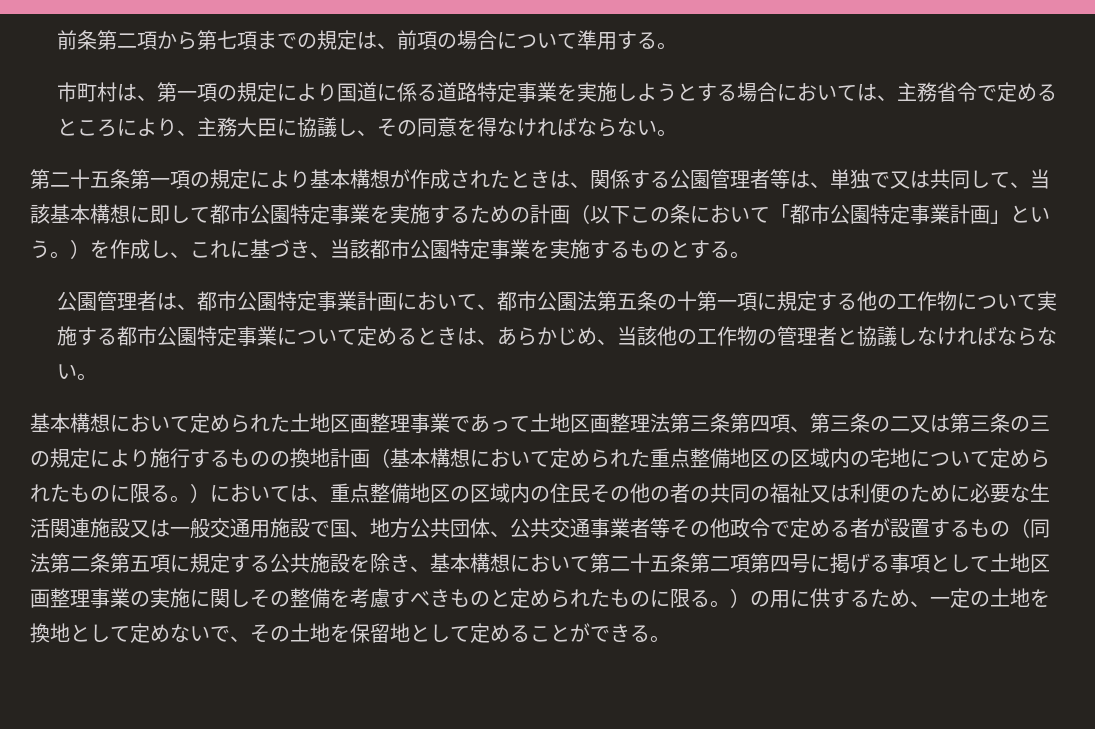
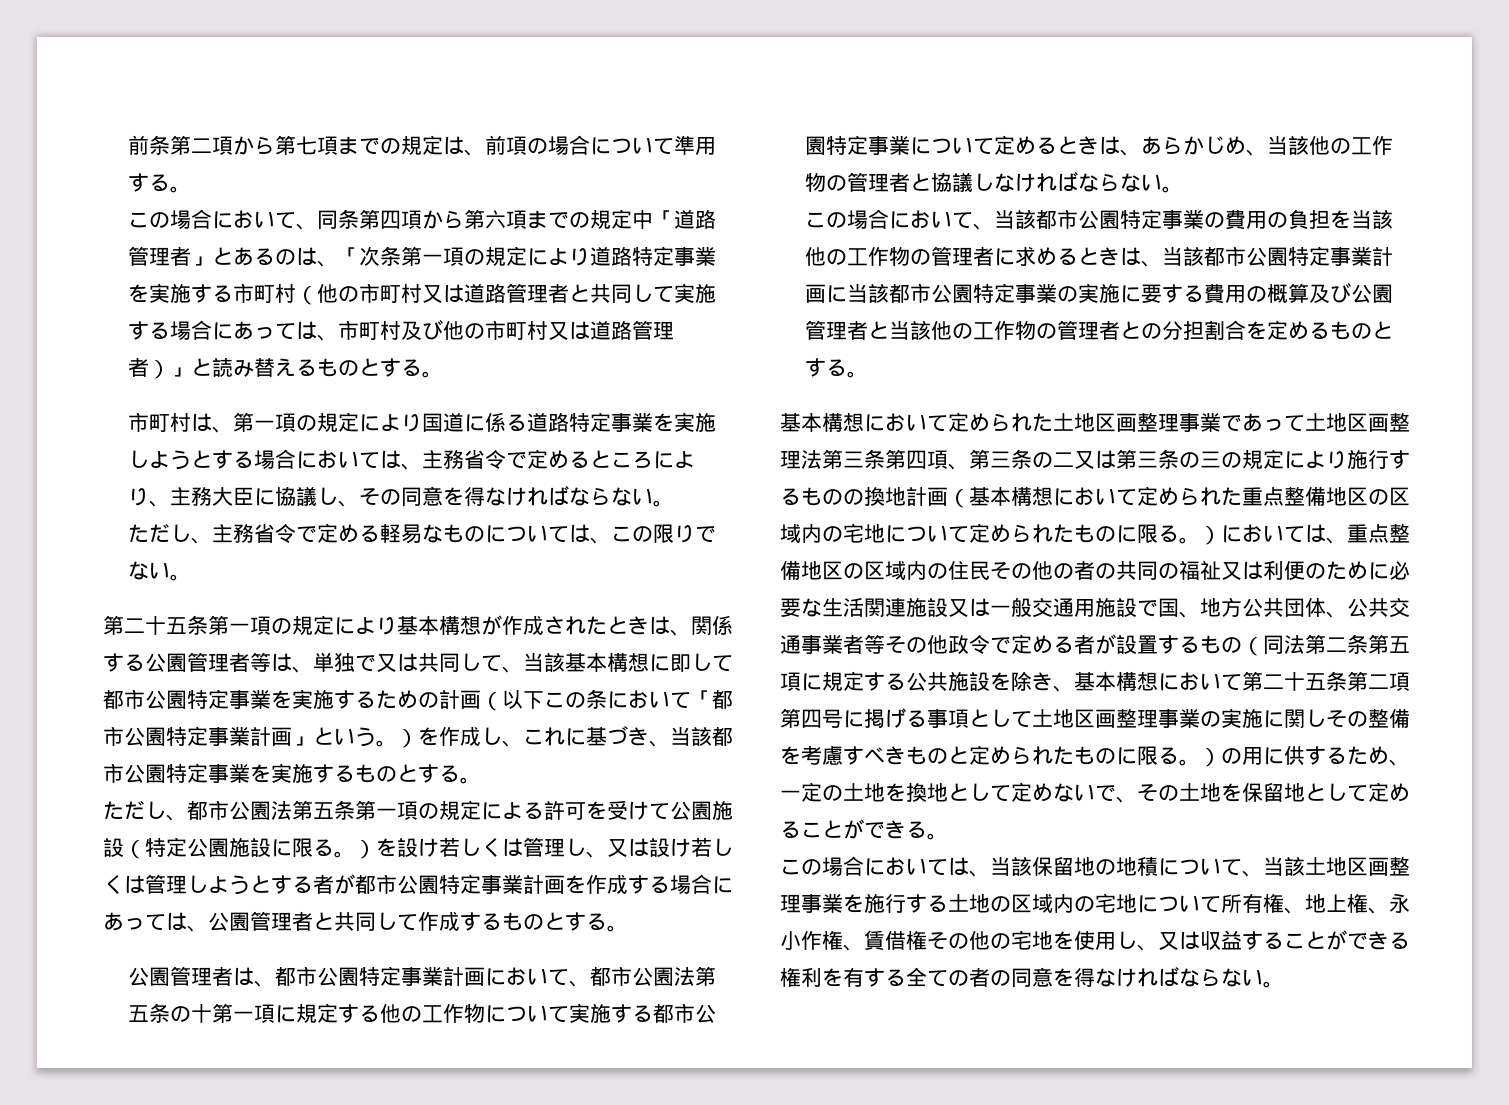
(677, 46) none -> [128,209,717,230] [128,246,717,267] [128,283,717,305] [128,320,675,341] [128,357,444,379] // この場合において、同条第四項から第六項までの規定中「道路管理者」とあるのは、「次条第一項の規定により道路特定事業を実施する市町村（他の市町村又は道路管理者と共同して実施する場合にあっては、市町村及び他の市町村又は道路管理者）」と読み替えるものとする。
(677, 133) none -> [128,523,717,544] [128,561,192,581] // ただし、主務省令で定める軽易なものについては、この限りでない。
(750, 255) none -> [103,800,733,821] [103,837,733,859] [103,874,733,895] [103,911,628,932] // ただし、都市公園法第五条第一項の規定による許可を受けて公園施設（特定公園施設に限る。）を設け若しくは管理し、又は設け若しくは管理しようとする者が都市公園特定事業計画を作成する場合にあっては、公園管理者と共同して作成するものとする。
(97, 377) none -> [805,209,1394,230] [805,246,1394,267] [805,283,1394,304] [805,320,1394,340] [805,358,869,378] // この場合において、当該都市公園特定事業の費用の負担を当該他の工作物の管理者に求めるときは、当該都市公園特定事業計画に当該都市公園特定事業の実施に要する費用の概算及び公園管理者と当該他の工作物の管理者との分担割合を定めるものとする。
(670, 639) none -> [780,856,1410,877] [780,893,1410,914] [780,930,1410,951] [780,967,1284,988] // この場合においては、当該保留地の地積について、当該土地区画整理事業を施行する土地の区域内の宅地について所有権、地上権、永小作権、賃借権その他の宅地を使用し、又は収益することができる権利を有する全ての者の同意を得なければならない。

